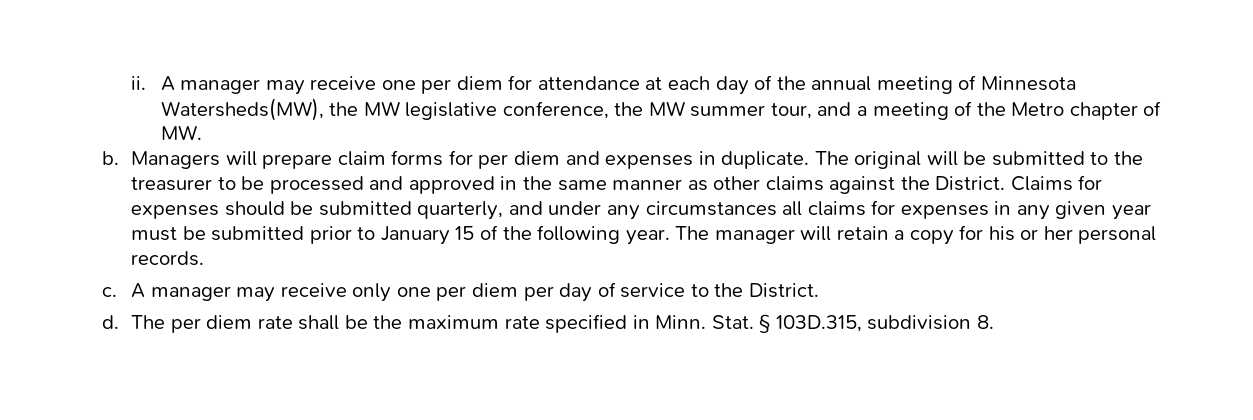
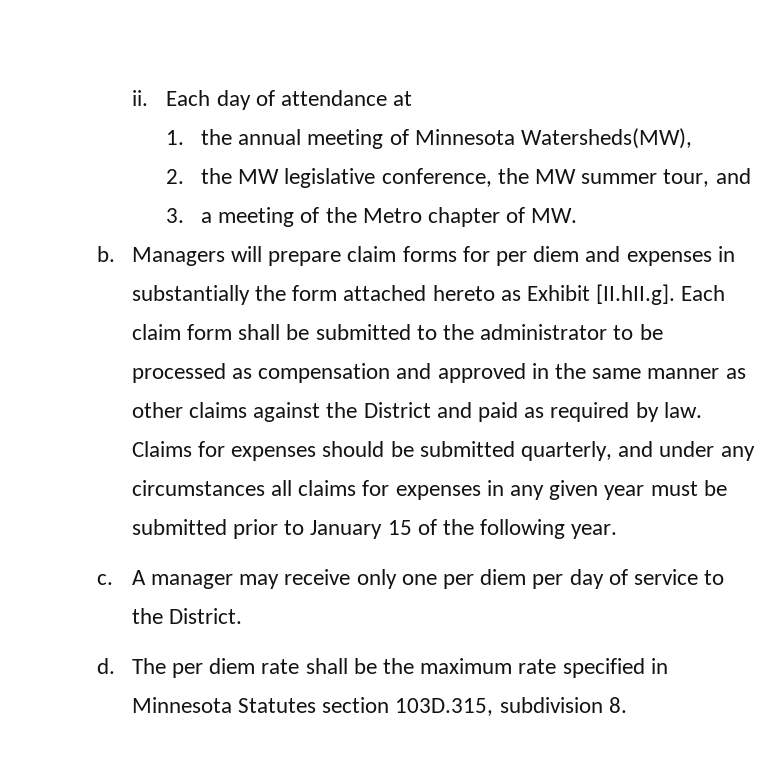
[160,75,533,95] A manager may receive one per diem for -> [166,90,275,110] Each day of
[668,75,773,95] each day of -> [166,130,185,145] // 1.
(324, 109) none -> [166,169,185,184] // 2.
(852, 109) none -> [166,208,185,223] // 3.
[721,151,958,169] duplicate. The original will -> [131,284,726,305] [131,324,281,340] substantially the form attached hereto as Exhibit [II.hII.g]. Each claim form shall
[131,177,213,191] treasurer -> [480,324,608,340] administrator
(364, 185) none -> [231,363,391,383] as compensation
[935,176,1006,191] District. -> [363,402,702,422] District and paid as required by law.
[675,225,1157,245] [131,251,205,266] The manager will retain a copy for his or her personal records. -> (618, 531) none
[655,314,771,333] Minn. Stat. § -> [131,697,390,713] Minnesota Statutes section

